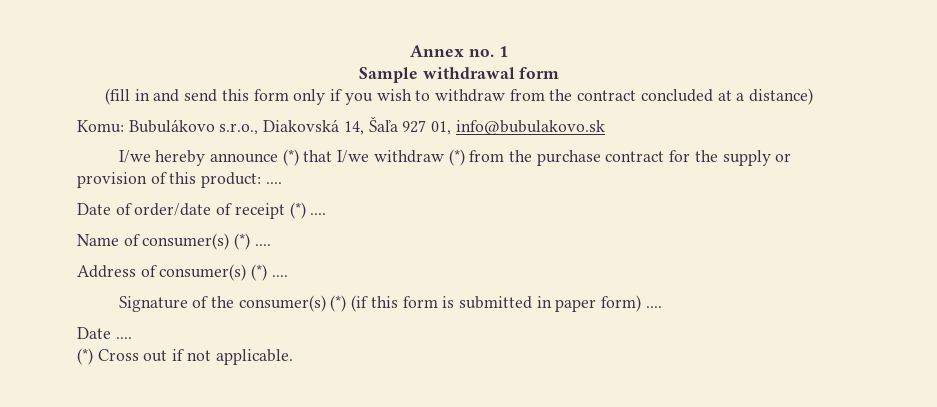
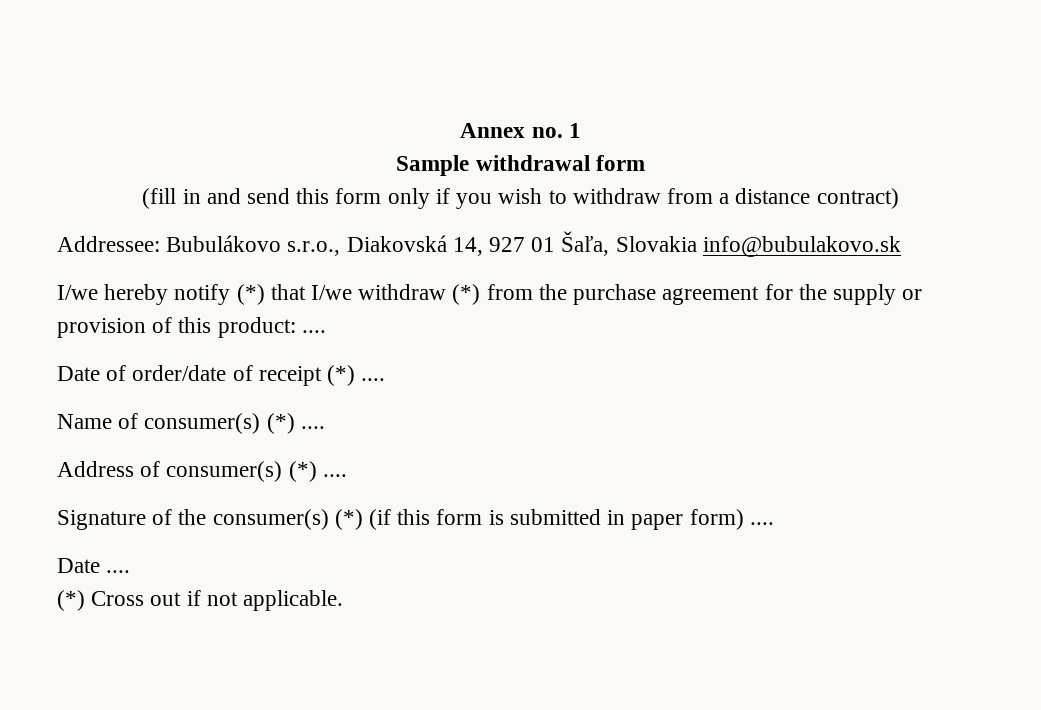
[549,88,814,105] [77,117,452,135] the contract concluded at a distance) // Komu: Bubulákovo s.r.o., Diakovská 14, Šaľa 927 01, -> [719,188,899,209] [57,231,697,256] a distance contract) // Addressee: Bubulákovo s.r.o., Diakovská 14, 927 01 Šaľa, Slovakia
[209,153,278,163] announce -> [174,284,231,305] notify
[605,151,665,162] contract -> [662,286,760,305] agreement

